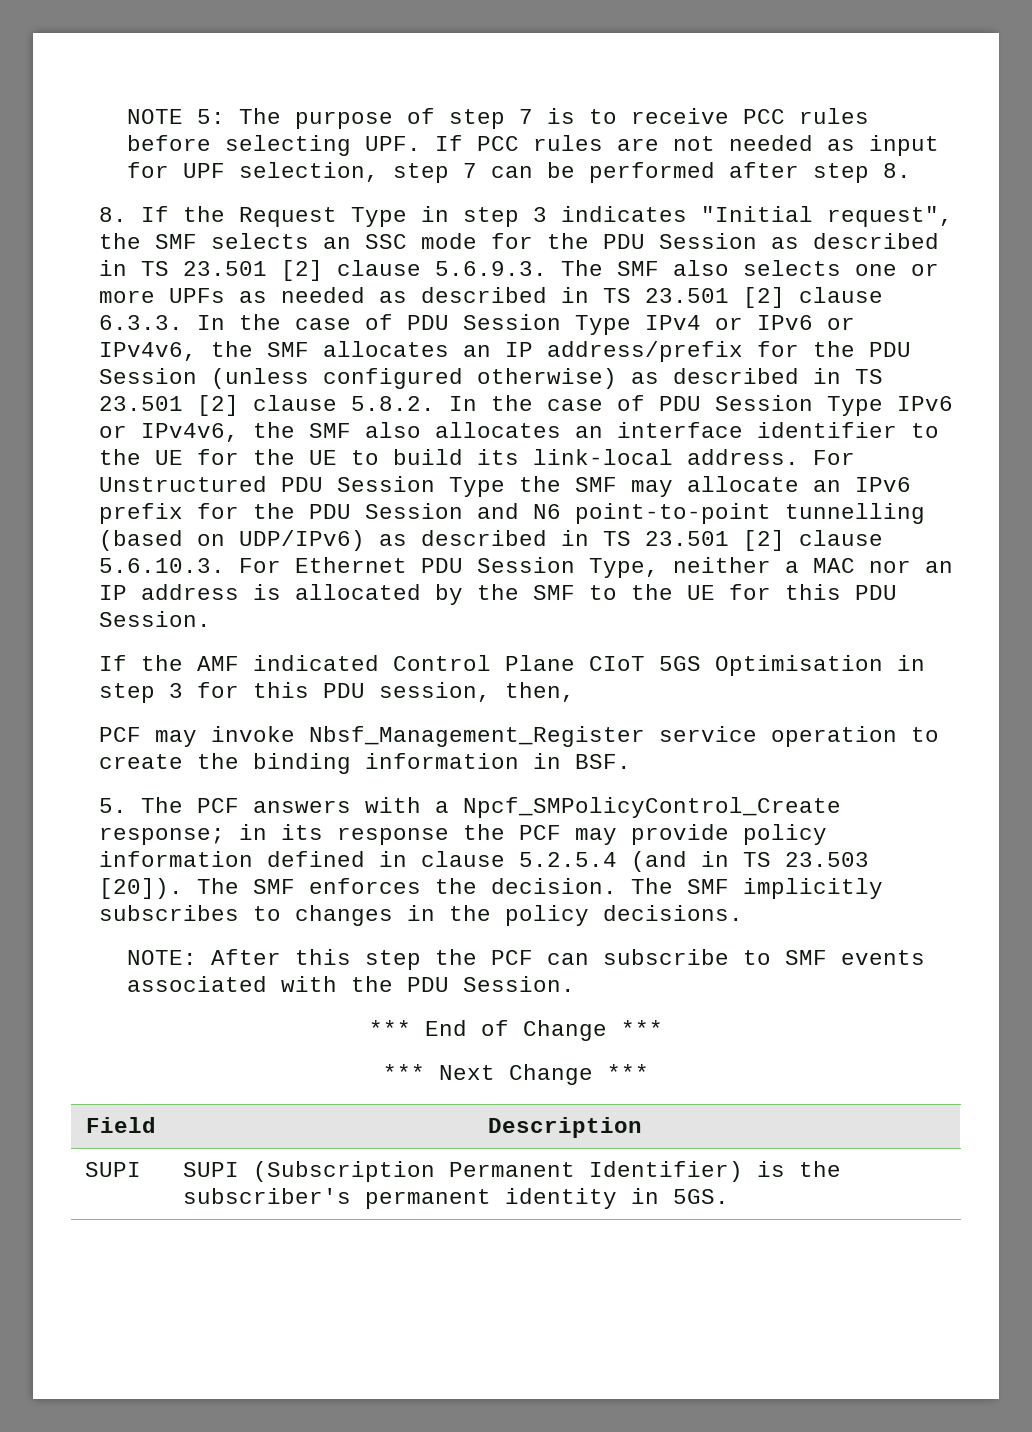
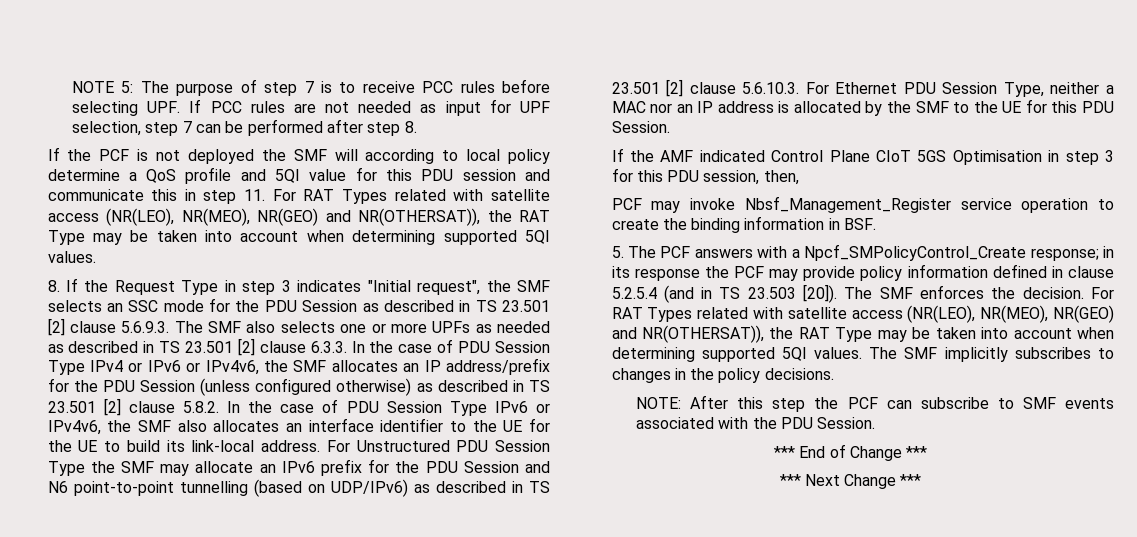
(911, 170) none -> [47,147,550,164] [47,167,550,184] [47,189,550,204] [47,208,550,226] [47,230,550,245] [47,251,96,263] // If the PCF is not deployed the SMF will according to local policy determine a QoS profile and 5QI value for this PDU session and communicate this in step 11. For RAT Types related with satellite access (NR(LEO), NR(MEO), NR(GEO) and NR(OTHERSAT)), the RAT Type may be taken into account when determining supported 5QI values.
(617, 886) none -> [1091,287,1114,299] [611,305,1114,323] [611,325,1114,343] [611,347,863,362] For RAT Types related with satellite access (NR(LEO), NR(MEO), NR(GEO) and NR(OTHERSAT)), the RAT Type may be taken into account when determining supported 5QI values.
[85,1117,156,1133] [488,1117,642,1138] [84,1162,141,1177] [182,1161,841,1182] [182,1188,729,1209] // Field | Description // SUPI | SUPI (Subscription Permanent Identifier) is the subscriber's permanent identity in 5GS. -> (922, 480) none

